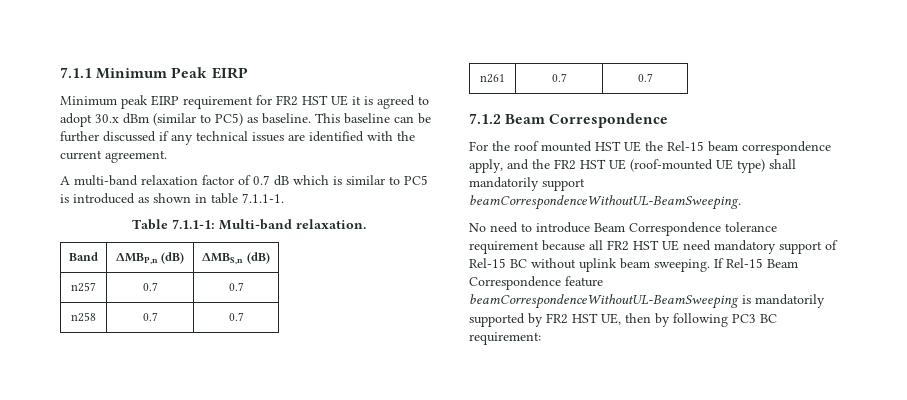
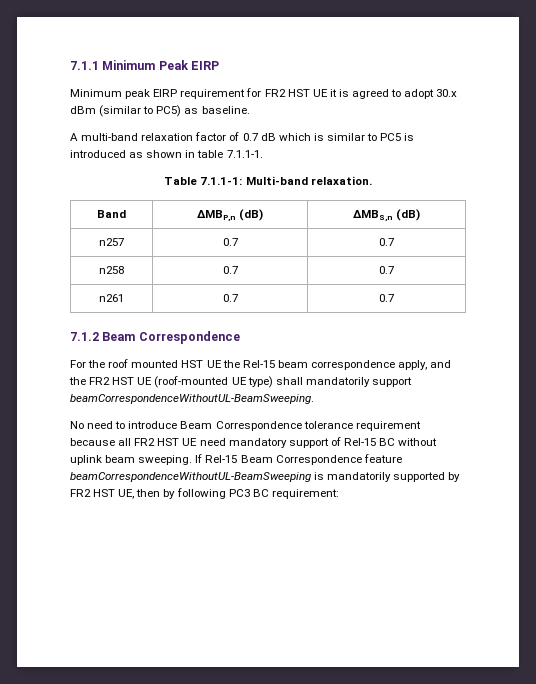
[315,113,431,124] [60,131,415,145] [60,150,167,163] This baseline can be further discussed if any technical issues are identified with the current agreement. -> (250, 110) none

